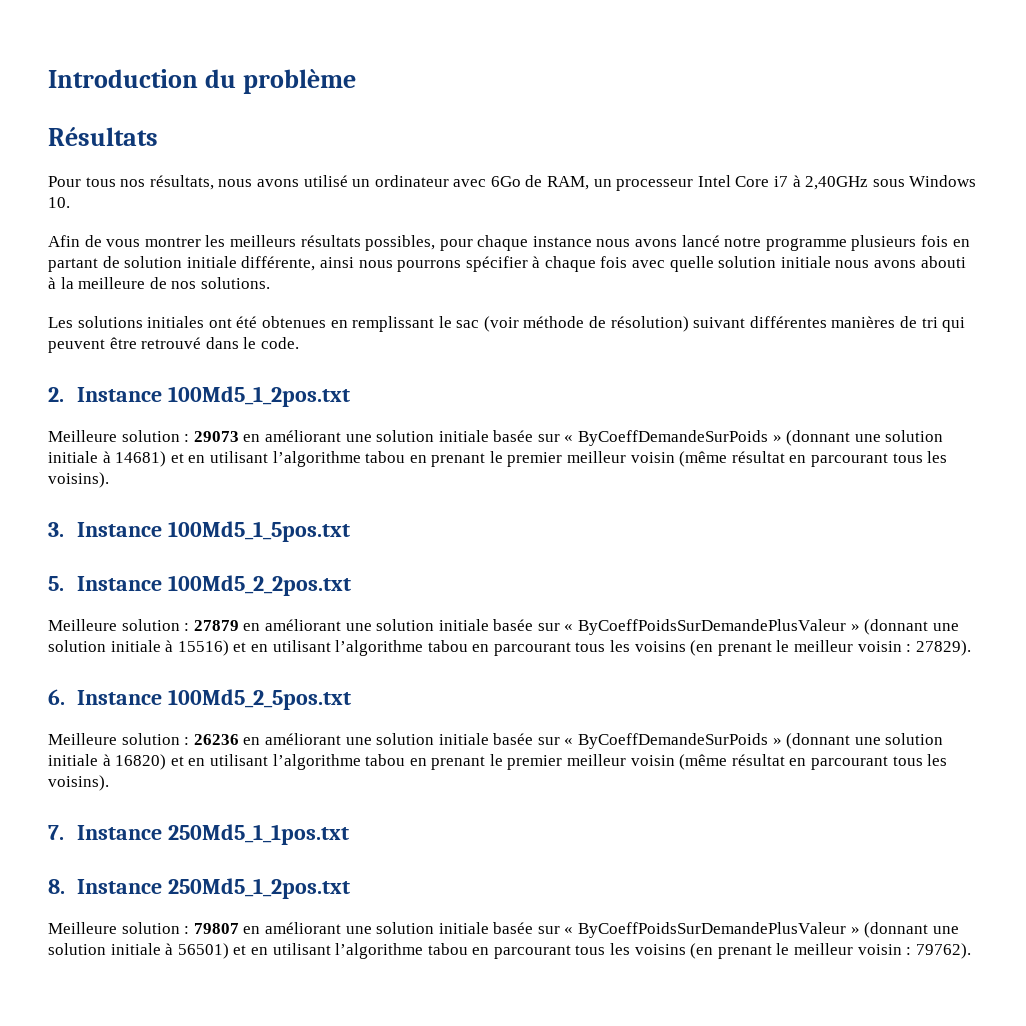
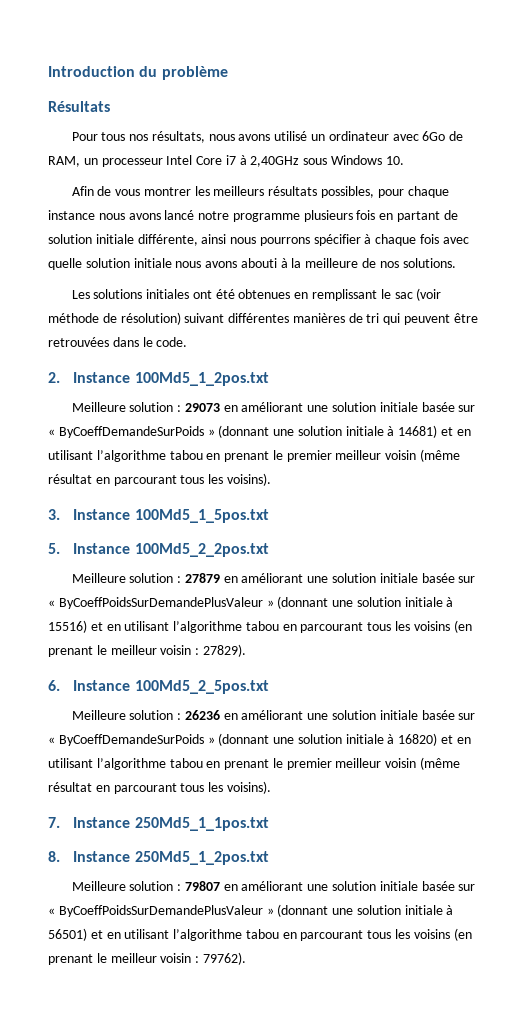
[141,337,202,349] retrouvé -> [48,337,109,347] retrouvées

